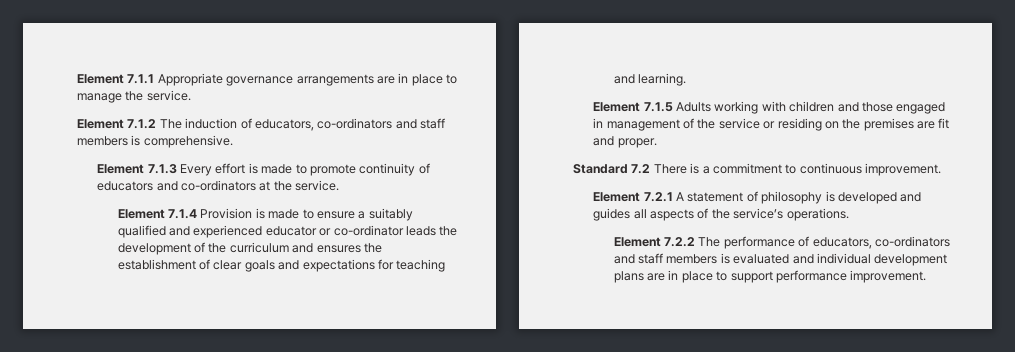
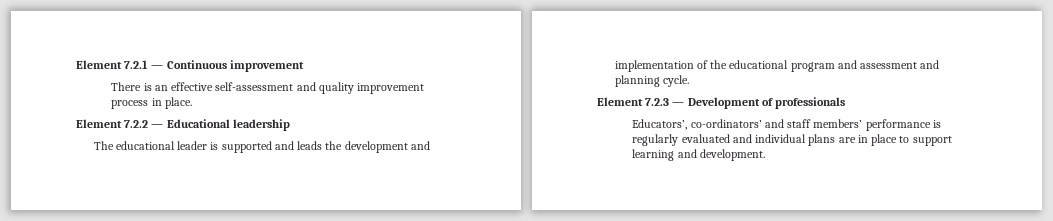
[77,73,457,86] [77,90,191,103] [77,118,445,131] [77,135,233,148] [97,163,430,176] [97,180,340,191] [117,208,413,221] [117,225,458,238] [117,242,382,255] [117,259,446,272] [613,73,687,86] [593,101,946,114] [593,118,950,131] [593,136,657,148] [573,163,941,176] [593,191,922,204] [593,208,849,221] [613,236,950,249] [613,253,730,264] Element 7.1.1 Appropriate governance arrangements are in place to manage the service. // Element 7.1.2 The induction of educators, co-ordinators and staff members is comprehensive. // Element 7.1.3 Every effort is made to promote continuity of educators and co-ordinators at the service. // Element 7.1.4 Provision is made to ensure a suitably qualified and experienced educator or co-ordinator leads the development of the curriculum and ensures the establishment of clear goals and expectations for teaching and learning. // Element 7.1.5 Adults working with children and those engaged in management of the service or residing on the premises are fit and proper. // Standard 7.2 There is a commitment to continuous improvement. // Element 7.2.1 A statement of philosophy is developed and guides all aspects of the service’s operations. // Element 7.2.2 The performance of educators, co-ordinators and staff members is -> [76,60,304,72] [111,82,425,94] [111,97,192,109] [76,119,290,131] [93,141,430,153] [614,60,940,72] [614,75,689,87] [597,97,846,109] [632,119,941,131] [632,134,679,146] Element 7.2.1 — Continuous improvement // There is an effective self-assessment and quality improvement process in place. // Element 7.2.2 — Educational leadership // The educational leader is supported and leads the development and implementation of the educational program and assessment and planning cycle. // Element 7.2.3 — Development of professionals // Educators’, co-ordinators’ and staff members’ performance is regularly
[874,254,948,266] development -> (807, 138) none
[775,270,927,283] performance improvement. -> [632,149,765,161] learning and development.

